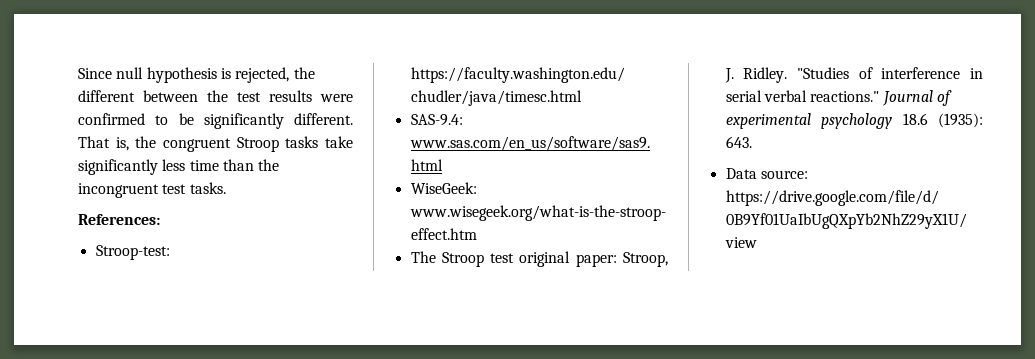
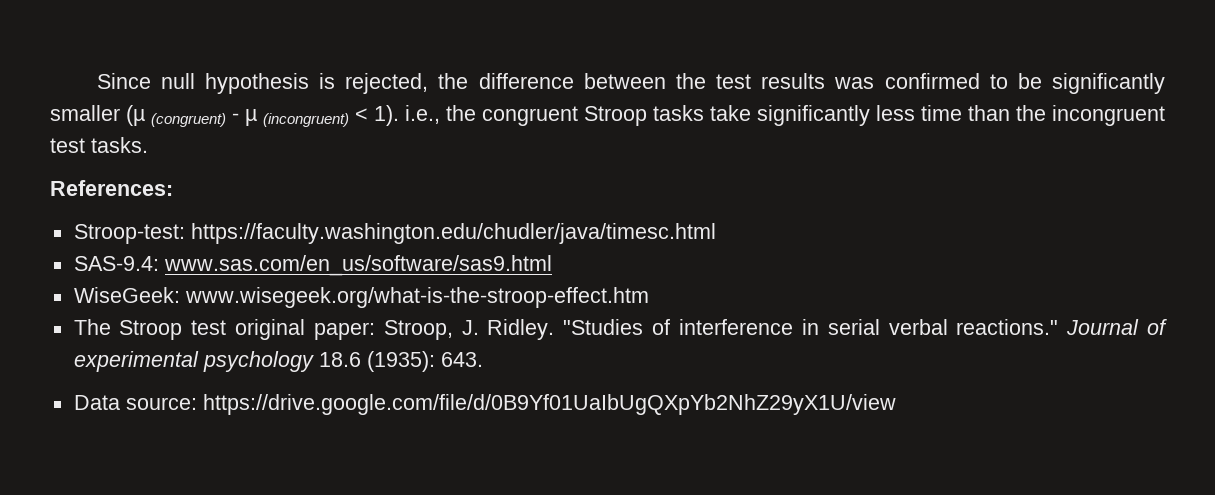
[78,90,135,102] different -> [478,73,574,89] difference
[320,94,353,102] were -> [834,77,875,89] was
[294,113,353,125] [78,136,129,151] different. That is, -> [50,105,440,127] smaller (µ (congruent) - µ (incongruent) < 1). i.e.,

